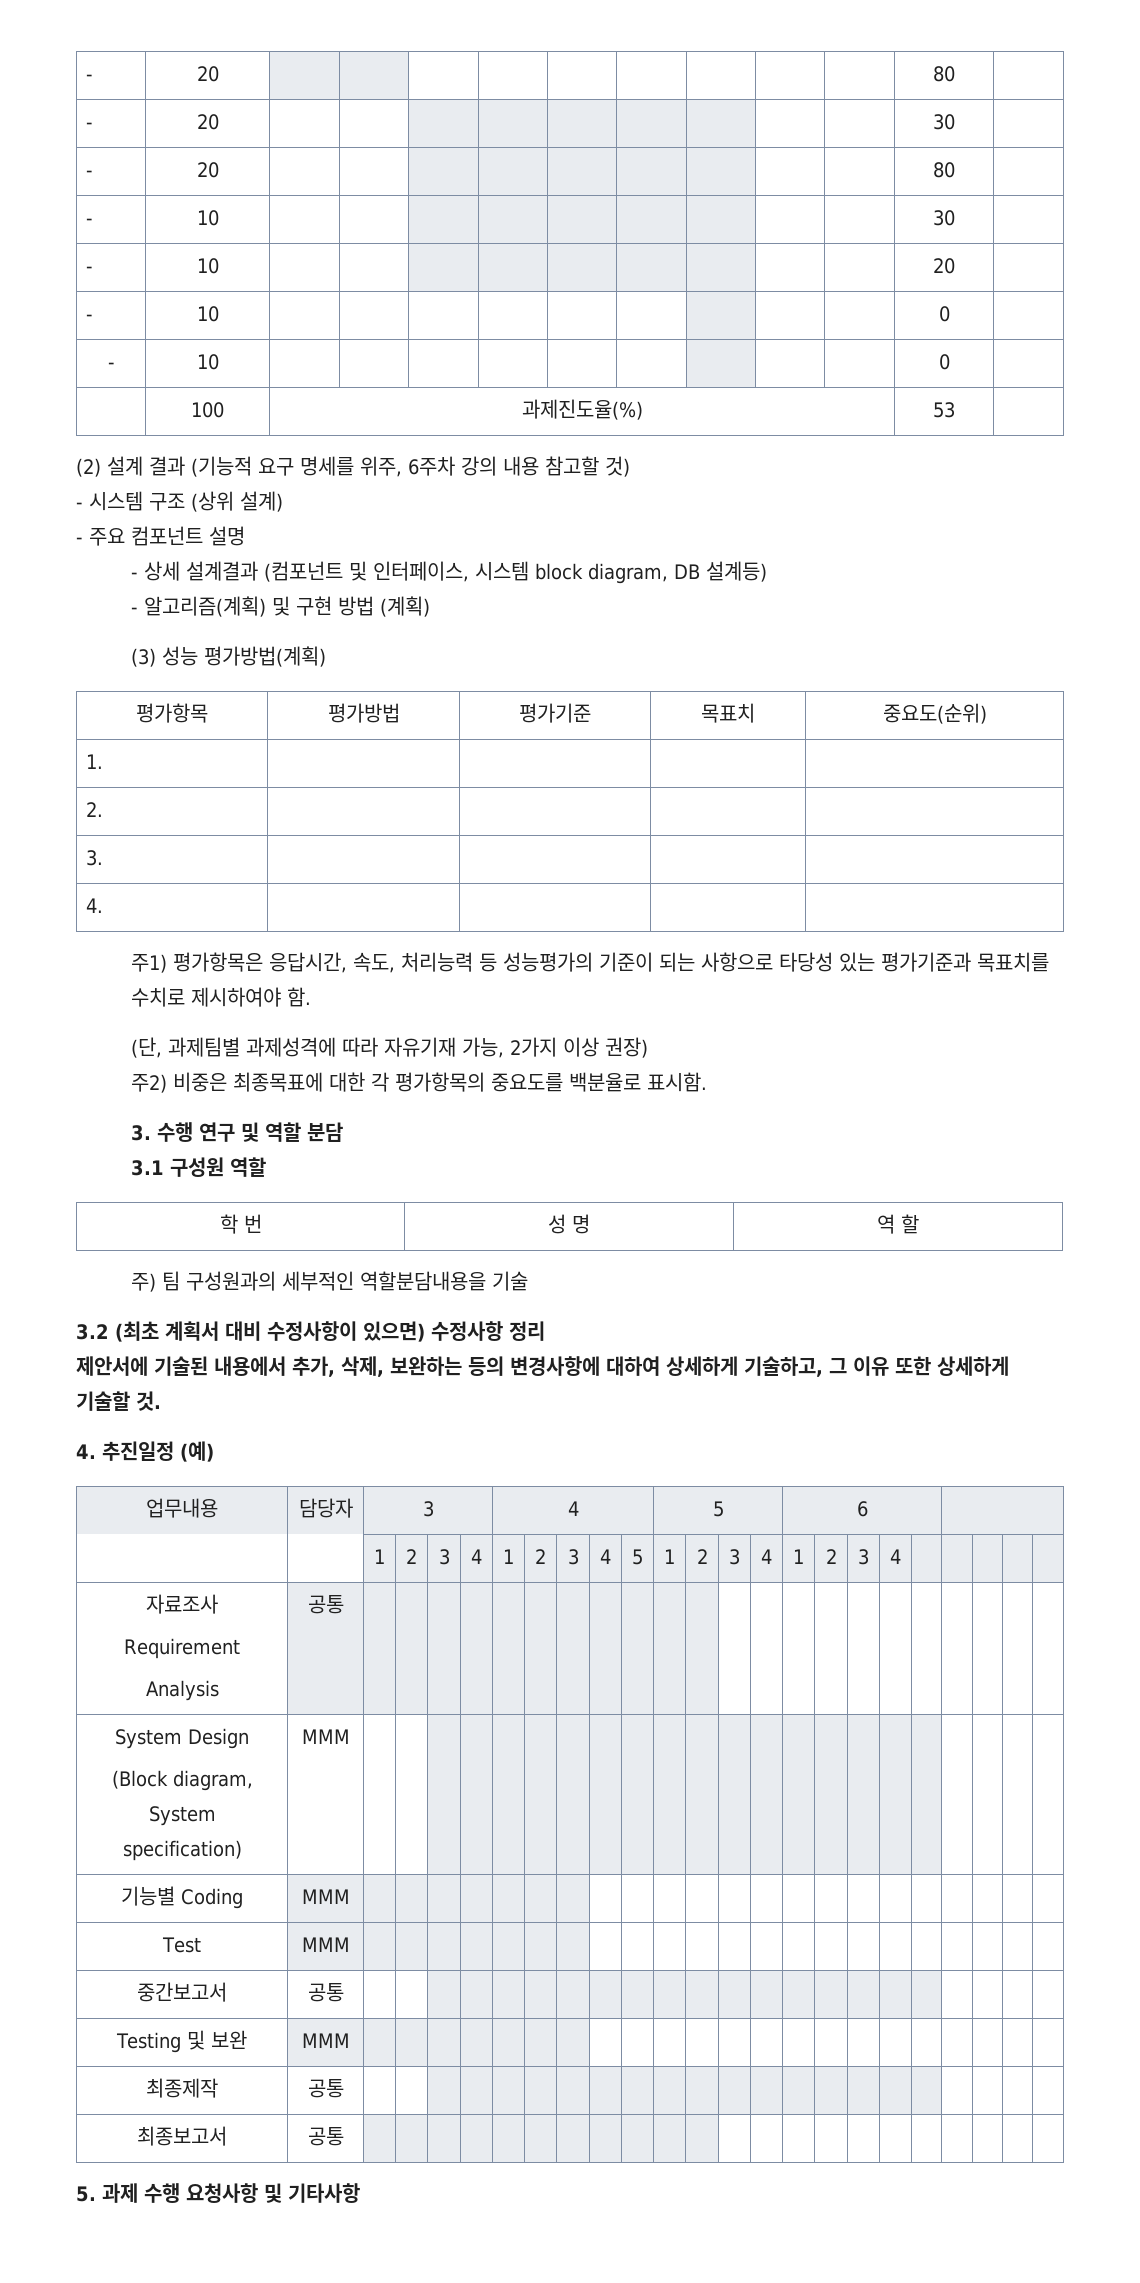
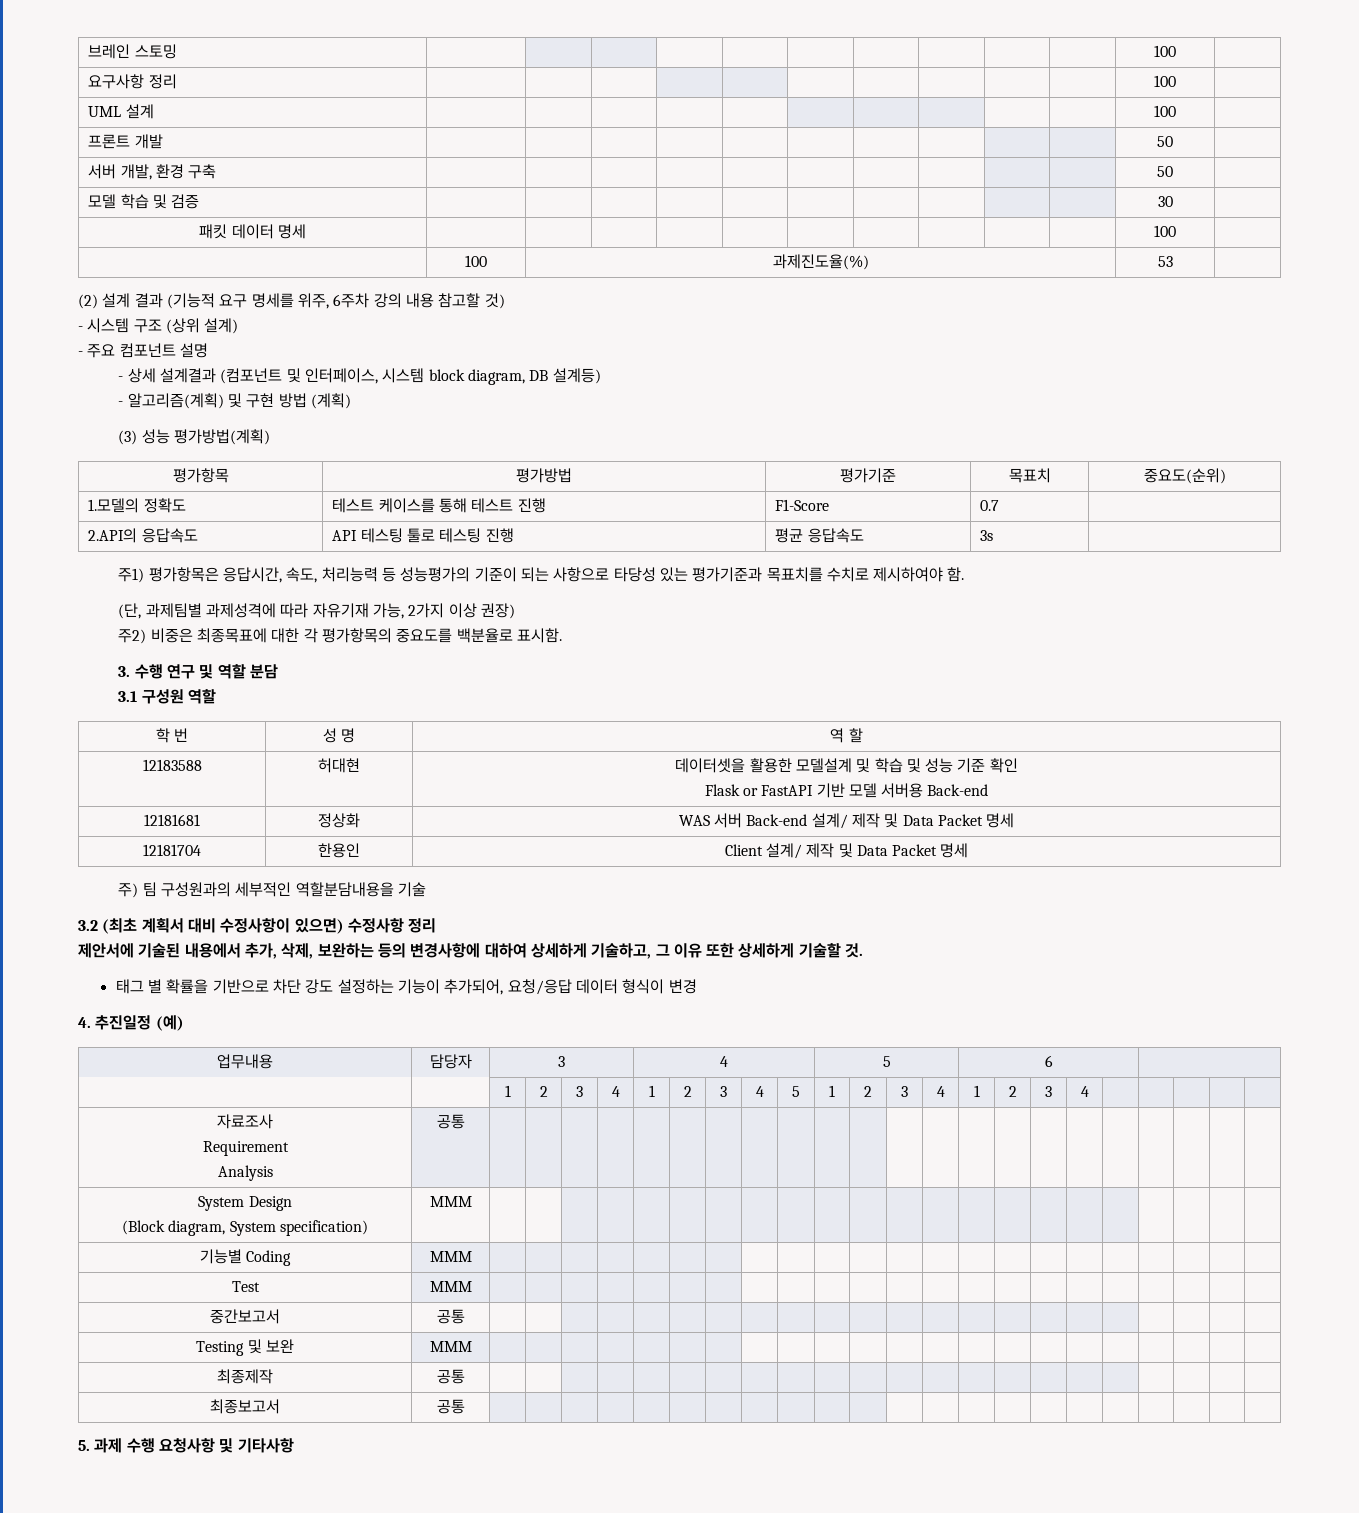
[86,74,94,81] [196,66,219,82] [933,66,955,82] [86,122,94,129] [196,114,219,130] [933,114,955,130] [86,170,94,177] [196,162,219,178] [933,162,955,178] [86,218,94,225] [196,210,219,226] [933,210,955,226] [86,266,94,273] [196,258,219,274] [933,258,955,274] [86,314,94,321] [196,306,219,322] [938,306,950,322] [107,362,115,369] [196,354,219,370] [938,354,950,370] - | 20 | | | | | | | | | | 80 | // - | 20 | | | | | | | | | | 30 | // - | 20 | | | | | | | | | | 80 | // - | 10 | | | | | | | | | | 30 | // - | 10 | | | | | | | | | | 20 | // - | 10 | | | | | | | | | | 0 | // - | 10 | | | | | | | | | | 0 -> [88,44,177,59] [1154,45,1176,57] [88,74,177,89] [1154,75,1176,87] [88,104,154,119] [1154,105,1176,117] [88,134,163,149] [1157,136,1173,147] [88,164,217,180] [1157,166,1173,177] [88,194,200,209] [1157,196,1173,207] [199,224,306,239] [1154,225,1176,237] 브레인 스토밍 | | | | | | | | | | | 100 | // 요구사항 정리 | | | | | | | | | | | 100 | // UML 설계 | | | | | | | | | | | 100 | // 프론트 개발 | | | | | | | | | | | 50 | // 서버 개발, 환경 구축 | | | | | | | | | | | 50 | // 모델 학습 및 검증 | | | | | | | | | | | 30 | // 패킷 데이터 명세 | | | | | | | | | | | 100
[86,754,104,769] [86,802,104,817] [86,850,104,866] [86,898,104,913] 1. | | | | // 2. | | | | // 3. | | | | // 4. | | | -> [88,498,186,513] [332,498,546,513] [775,499,830,511] [980,500,1000,511] [88,528,198,543] [332,528,514,543] [775,528,864,543] [980,530,994,541] 1.모델의 정확도 | 테스트 케이스를 통해 테스트 진행 | F1-Score | 0.7 | // 2.API의 응답속도 | API 테스팅 툴로 테스팅 진행 | 평균 응답속도 | 3s
(919, 1224) none -> [142,759,202,771] [318,758,360,773] [675,758,1018,773] [704,783,989,798] [144,814,200,826] [318,813,360,828] [678,813,1015,829] [143,844,201,856] [318,843,360,858] [724,843,969,859] // 12183588 | 허대현 | 데이터셋을 활용한 모델설계 및 학습 및 성능 기준 확인 // Flask or FastAPI 기반 모델 서버용 Back-end // 12181681 | 정상화 | WAS 서버 Back-end 설계/ 제작 및 Data Packet 명세 // 12181704 | 한용인 | Client 설계/ 제작 및 Data Packet 명세
(161, 1401) none -> [115,979,697,995] // 태그 별 확률을 기반으로 차단 강도 설정하는 기능이 추가되어, 요청/응답 데이터 형식이 변경

